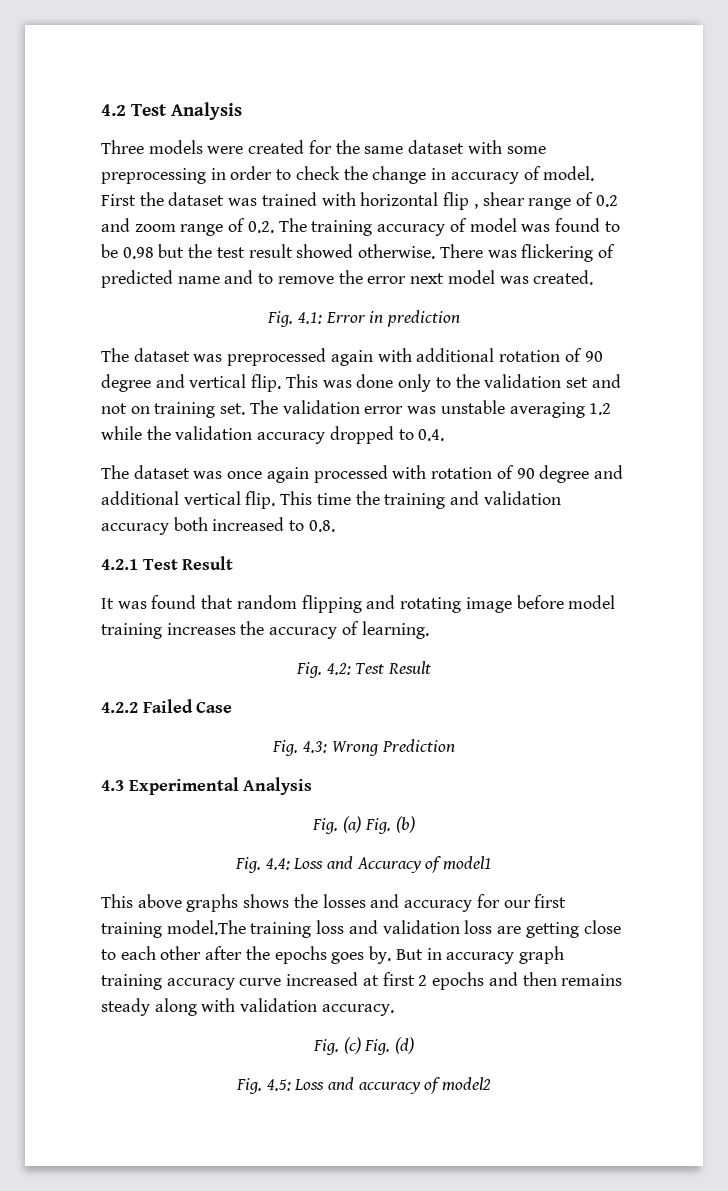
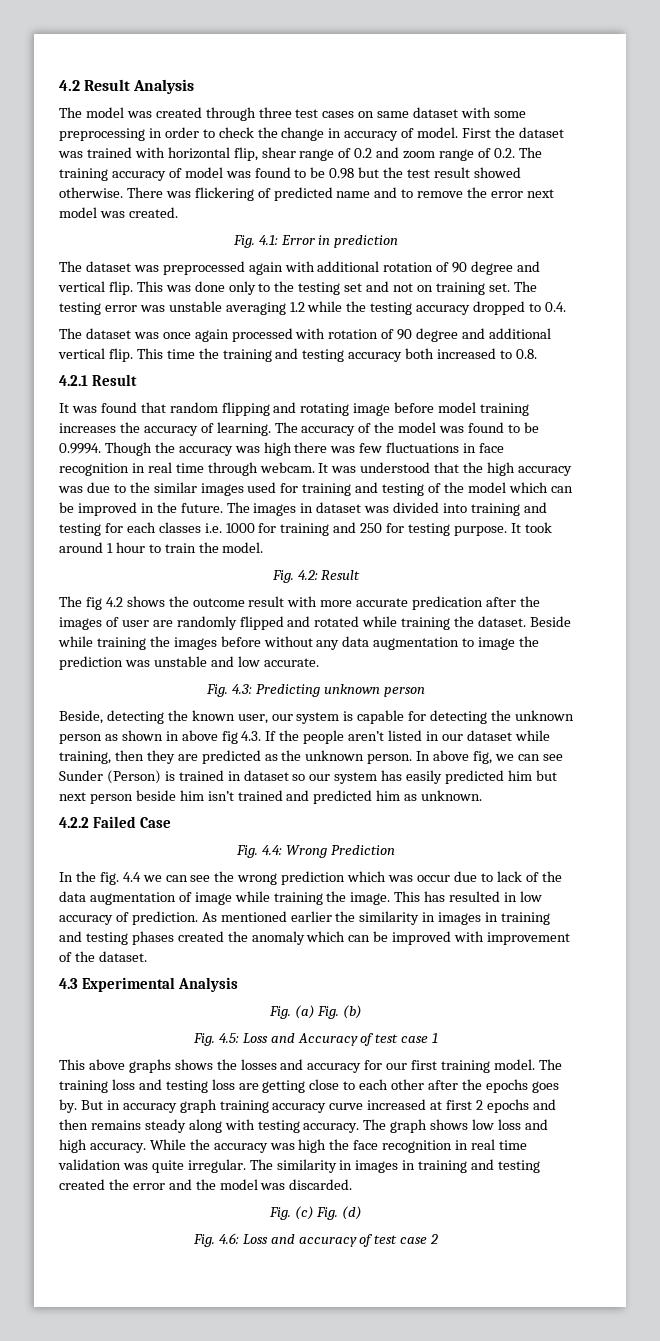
[101,102,242,120] [101,140,360,154] 4.2 Test Analysis // Three models were created for the -> [59,79,195,94] [59,107,375,121] 4.2 Result Analysis // The model was created through three test cases on
[443,192,478,210] flip , -> [233,147,258,161] flip,
[484,374,562,388] validation -> [298,282,341,295] testing
[282,400,360,414] validation -> [59,302,101,315] testing
[175,426,253,440] validation -> [370,302,413,315] testing
[483,491,561,505] validation -> [302,349,345,362] testing
[142,559,178,570] Test -> (88, 380) none
(429, 630) none -> [274,422,539,436] [59,442,505,456] [59,462,572,476] [58,482,573,496] [59,502,547,516] [59,522,552,536] [59,542,264,553] The accuracy of the model was found to be 0.9994. Though the accuracy was high there was few fluctuations in face recognition in real time through webcam. It was understood that the high accuracy was due to the similar images used for training and testing of the model which can be improved in the future. The images in dataset was divided into training and testing for each classes i.e. 1000 for training and 250 for testing purpose. It took around 1 hour to train the model.
[355,661,432,674] Test Result -> [321,570,361,580] [59,596,540,610] [59,616,571,630] [58,636,540,650] [59,656,319,670] [206,684,425,697] [59,710,574,724] [59,730,550,744] [59,750,563,764] [59,770,557,784] [59,790,483,804] Result // The fig 4.2 shows the outcome result with more accurate predication after the images of user are randomly flipped and rotated while training the dataset. Beside while training the images before without any data augmentation to image the prediction was unstable and low accurate. // Fig. 4.3: Predicting unknown person // Beside, detecting the known user, our system is capable for detecting the unknown person as shown in above fig 4.3. If the people aren’t listed in our dataset while training, then they are predicted as the unknown person. In above fig, we can see Sunder (Person) is trained in dataset so our system has easily predicted him but next person beside him isn’t trained and predicted him as unknown.
[303,741,328,753] 4.3: -> [262,845,283,855] 4.4:
(455, 745) none -> [59,871,562,885] [59,891,542,905] [59,911,551,925] [59,931,571,945] [59,951,147,962] // In the fig. 4.4 we can see the wrong prediction which was occur due to lack of the data augmentation of image while training the image. This has resulted in low accuracy of prediction. As mentioned earlier the similarity in images in training and testing phases created the anomaly which can be improved with improvement of the dataset.
[265,858,290,870] 4.4: -> [218,1033,239,1043] 4.5:
[443,856,493,870] model1 -> [375,1033,439,1043] test case 1
[166,920,246,935] model.The -> [493,1059,562,1070] model. The
[382,920,460,934] validation -> [165,1080,208,1093] testing
[240,998,394,1016] validation accuracy. -> [257,1119,548,1133] [59,1139,527,1153] [58,1159,541,1173] [59,1179,353,1190] testing accuracy. The graph shows low loss and high accuracy. While the accuracy was high the face recognition in real time validation was quite irregular. The similarity in images in training and testing created the error and the model was discarded.
[266,1079,291,1091] 4.5: -> [218,1233,239,1244] 4.6:
[442,1077,492,1091] model2 -> [374,1234,439,1244] test case 2

